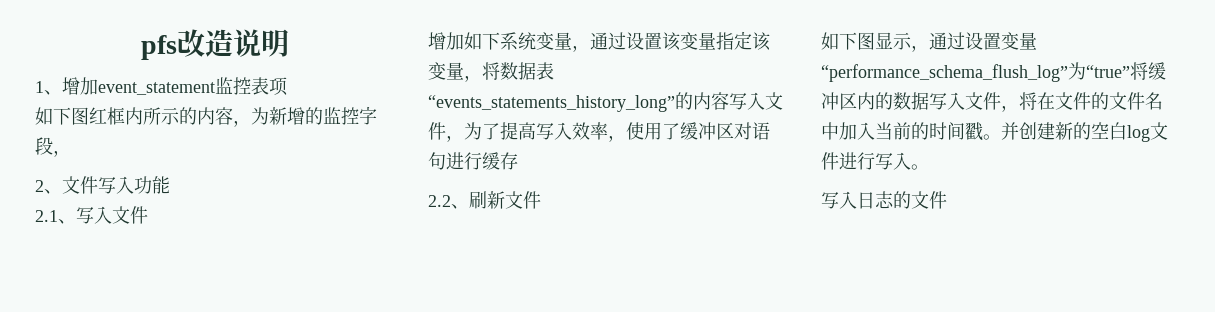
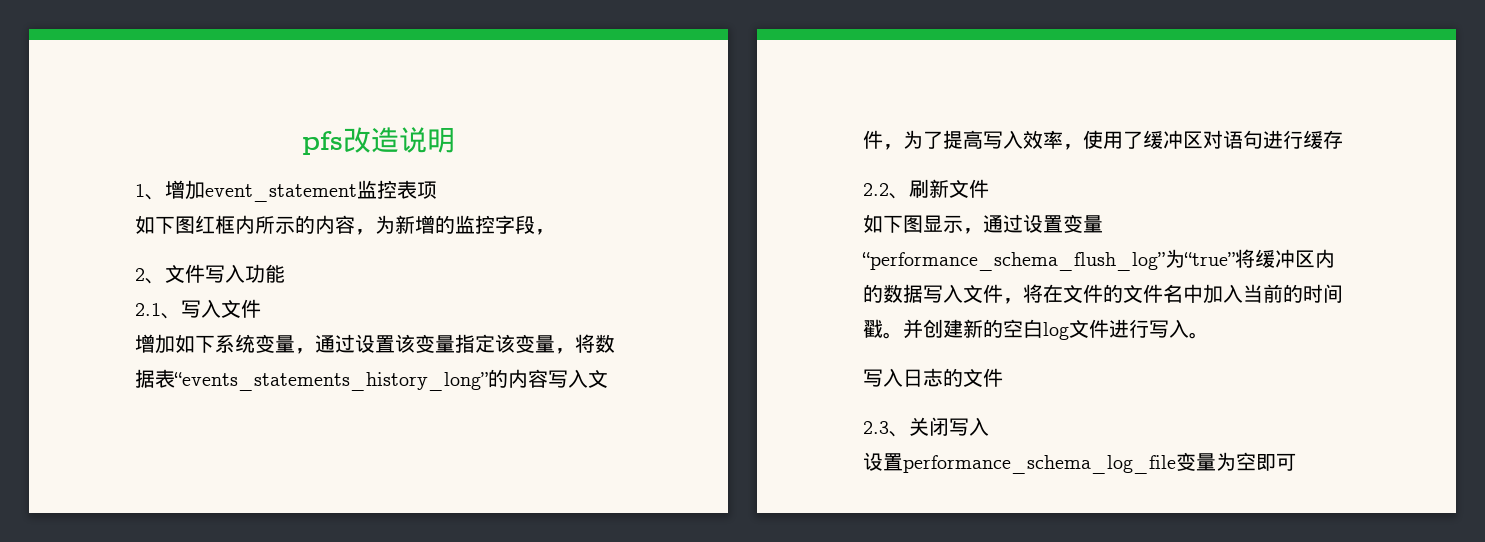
(947, 200) none -> [863,417,989,437] [863,452,1296,474] // 2.3、关闭写入 // 设置performance_schema_log_file变量为空即可

